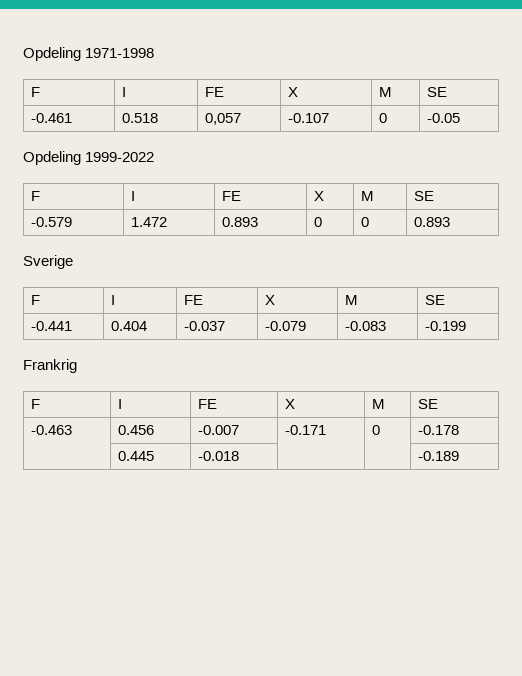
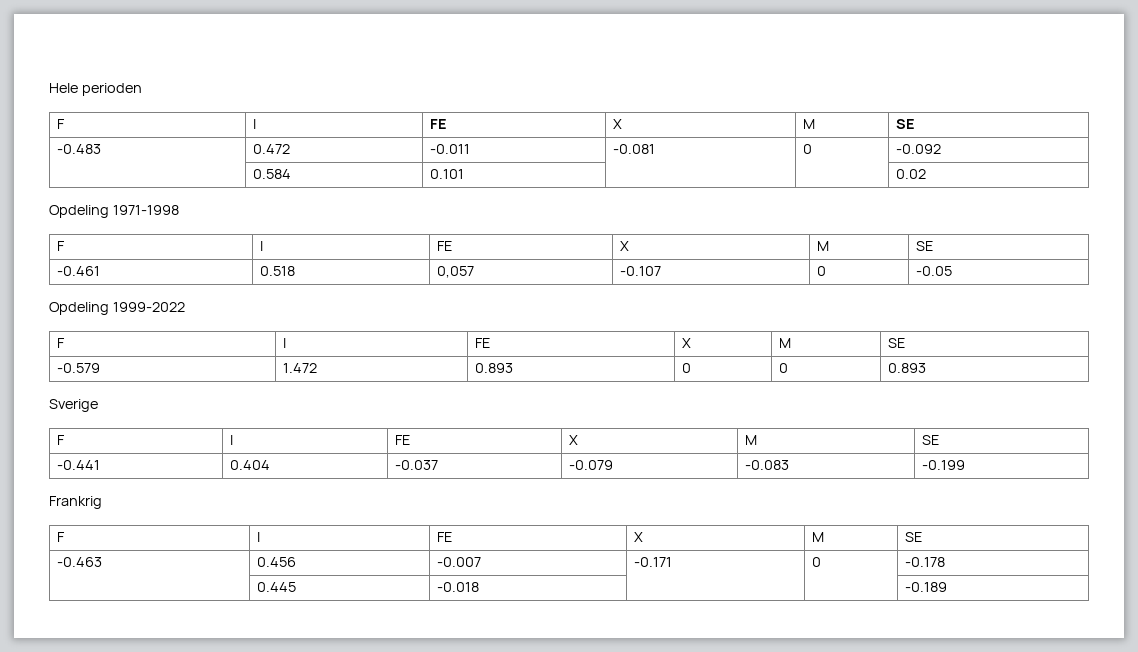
(23, 54) none -> [49,83,142,96] [56,119,65,129] [252,119,256,129] [429,119,446,129] [612,119,622,129] [802,119,815,129] [895,119,914,129] [56,144,101,154] [252,144,290,154] [429,144,470,154] [612,144,655,154] [802,144,812,154] [895,144,941,154] [252,169,291,179] [429,169,464,179] [895,169,926,179] Hele perioden // F | I | FE | X | M | SE // -0.483 | 0.472 | -0.011 | -0.081 | 0 | -0.092 // | 0.584 | 0.101 | | | 0.02 //

